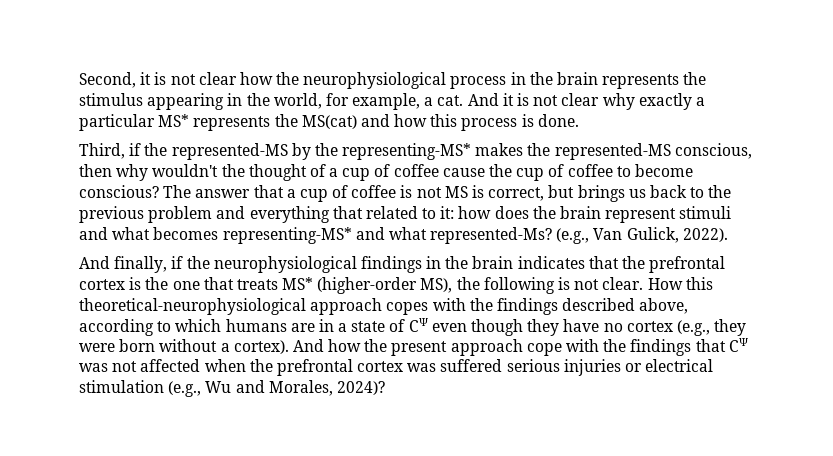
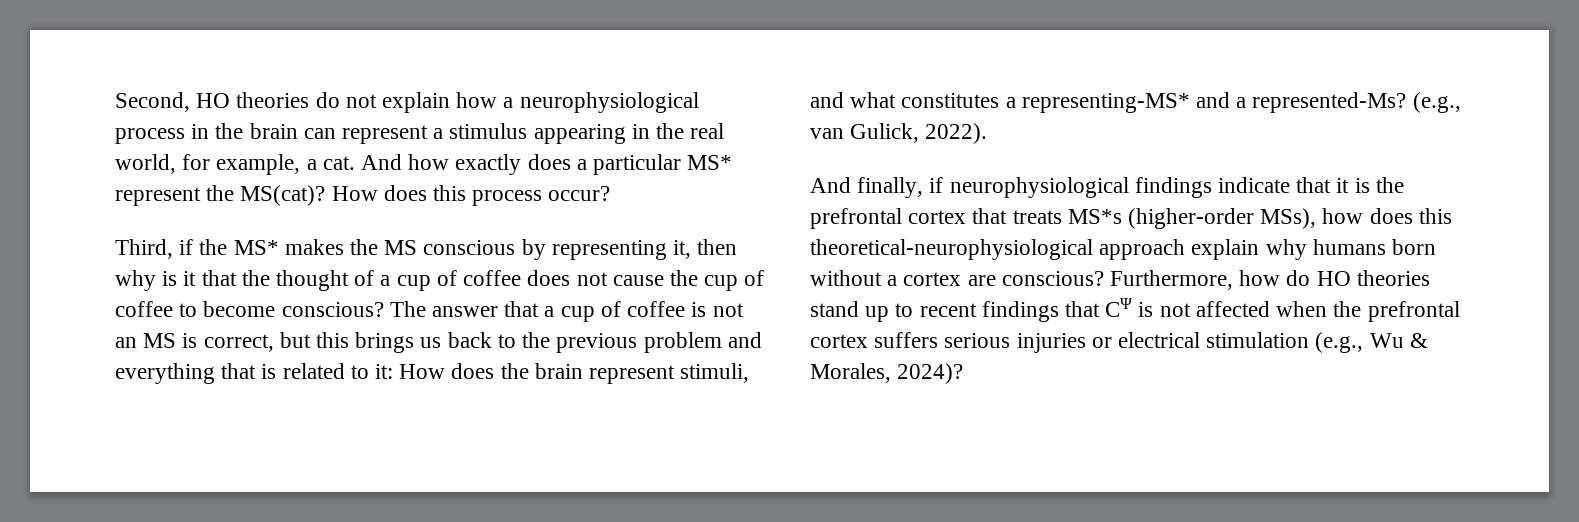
[140,72,300,85] it is not clear how the -> [196,92,514,113] HO theories do not explain how a
[602,72,707,89] represents the -> [303,125,444,144] can represent a
(270, 99) none -> [690,123,725,139] real
[502,93,705,110] [79,114,579,131] [79,143,752,160] [79,164,219,181] it is not clear why exactly a particular MS* represents the MS(cat) and how this process is done. // Third, if the represented-MS by the representing-MS* makes the represented-MS conscious, then why wouldn't -> [408,154,733,175] [115,185,611,206] [115,239,738,260] [115,270,237,291] how exactly does a particular MS* represent the MS(cat)? How does this process occur? // Third, if the MS* makes the MS conscious by representing it, then why is it that
(439, 170) none -> [527,270,608,286] does not
(442, 192) none -> [115,337,137,348] an
(575, 191) none -> [316,332,350,348] this
(363, 212) none -> [261,364,277,379] is
[458,206,492,219] how -> [399,364,446,379] How
[679,206,732,219] [79,227,219,240] stimuli and what becomes -> [680,363,750,383] [810,92,1016,108] stimuli, and what constitutes a
[388,227,427,240] what -> [1236,97,1247,108] a
[593,228,623,240] Van -> [810,128,844,139] van
[186,256,210,269] the -> (944, 185) none
[426,256,726,273] [79,277,713,294] [79,298,689,315] [79,318,747,336] [79,339,627,356] in the brain indicates that the prefrontal cortex is the one that treats MS* (higher-order MS), the following is not clear. How this theoretical-neurophysiological approach copes with the findings described above, according to which humans are in a state of CΨ even though they have no cortex (e.g., they were born without a cortex). And how the present approach cope with the -> [1218,177,1404,193] [810,208,1452,229] [810,239,1437,260] [810,270,1430,290] [810,301,977,322] indicate that it is the prefrontal cortex that treats MS*s (higher-order MSs), how does this theoretical-neurophysiological approach explain why humans born without a cortex are conscious? Furthermore, how do HO theories stand up to recent
[79,363,108,372] was -> [1138,302,1154,317] is
[407,359,503,372] was suffered -> [874,332,939,348] suffers
[235,380,265,393] and -> [1409,333,1428,348] &

